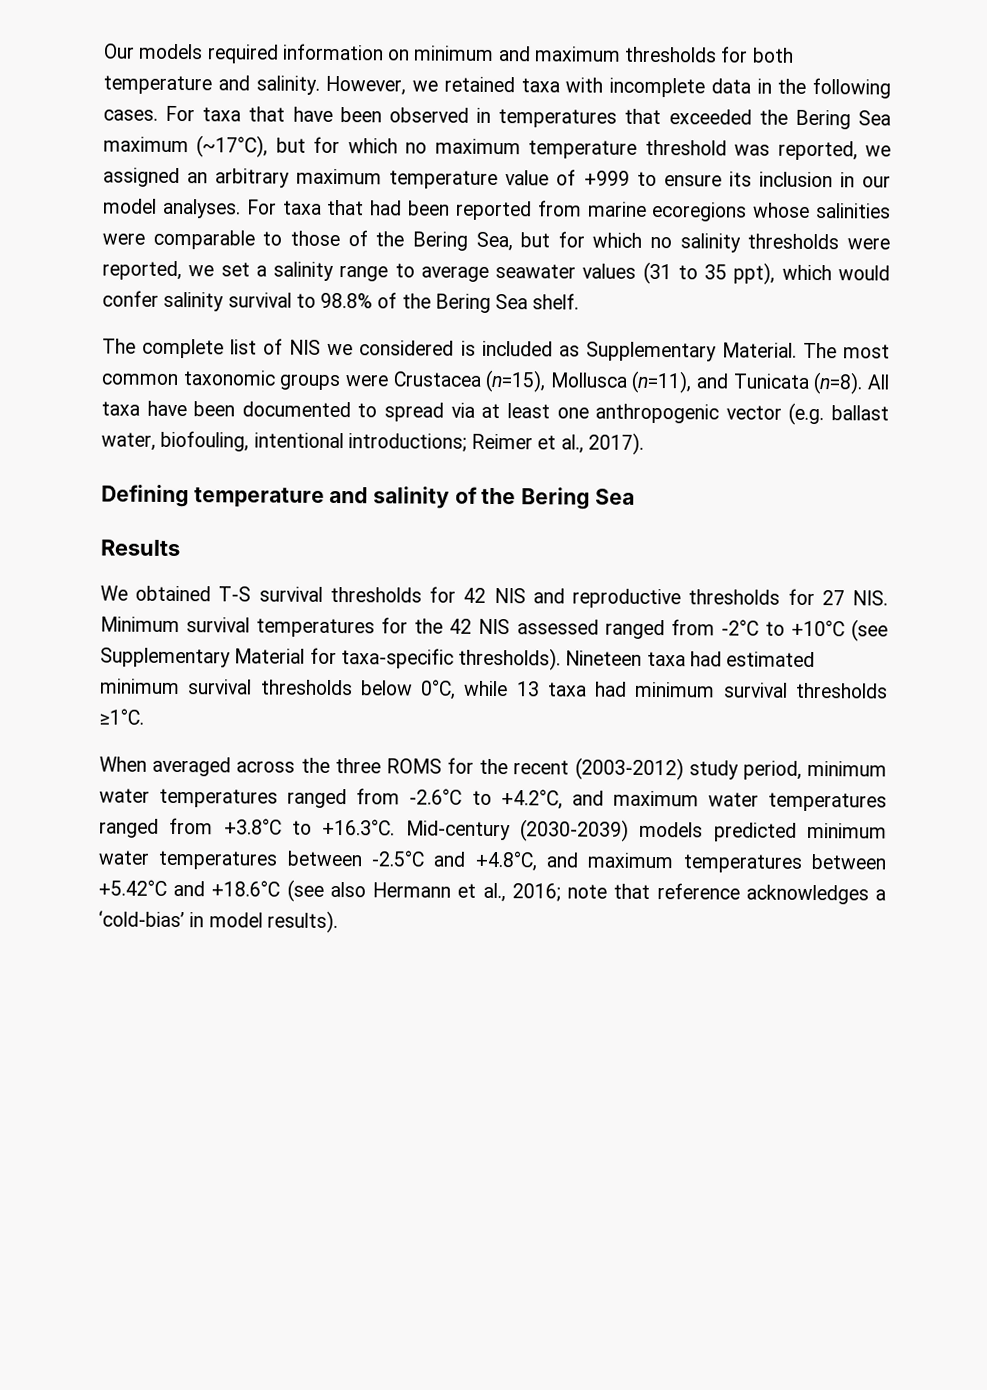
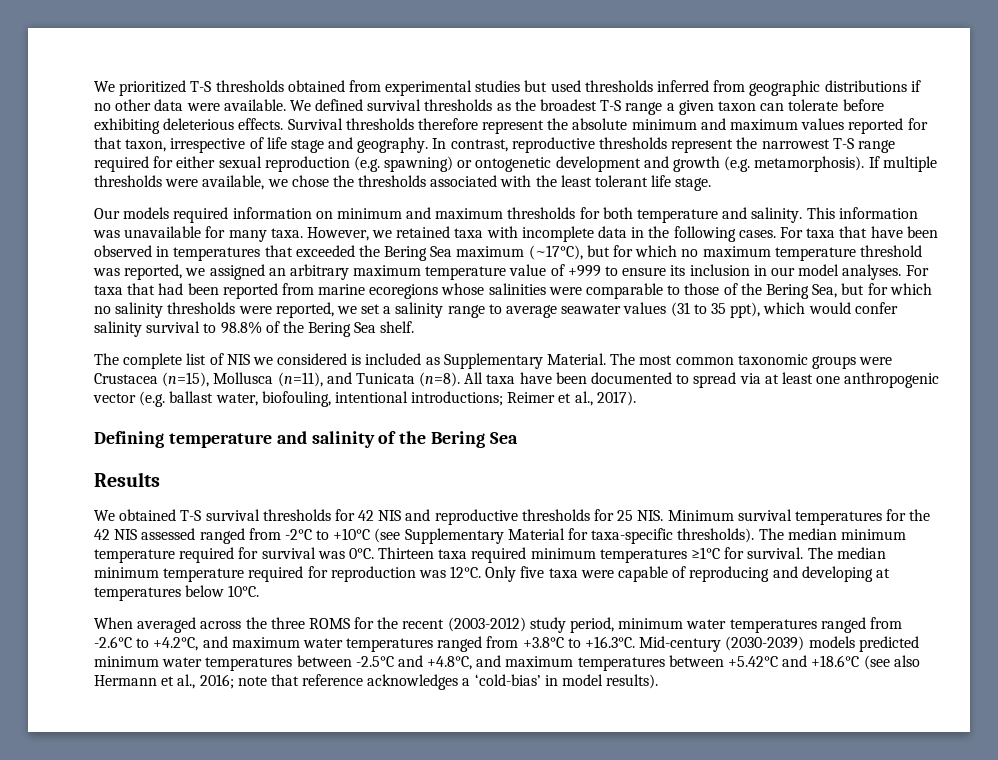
(103, 51) none -> [94,80,921,96] [94,99,884,115] [94,118,928,134] [94,137,895,153] [94,156,937,172] [94,175,712,191] We prioritized T-S thresholds obtained from experimental studies but used thresholds inferred from geographic distributions if no other data were available. We defined survival thresholds as the broadest T-S range a given taxon can tolerate before exhibiting deleterious effects. Survival thresholds therefore represent the absolute minimum and maximum values reported for that taxon, irrespective of life stage and geography. In contrast, reproductive thresholds represent the narrowest T-S range required for either sexual reproduction (e.g. spawning) or ontogenetic development and growth (e.g. metamorphosis). If multiple thresholds were available, we chose the thresholds associated with the least tolerant life stage. //
(320, 85) none -> [806,207,918,219] [93,226,303,242] This information was unavailable for many taxa.
[821,590,845,606] 27 -> [617,510,634,521] 25
[565,650,816,668] [100,678,888,700] [99,708,144,725] Nineteen taxa had estimated minimum survival thresholds below 0°C, while 13 taxa had minimum survival thresholds ≥1°C. -> [758,528,906,540] [94,547,886,563] [94,566,890,582] [94,585,260,601] The median minimum temperature required for survival was 0°C. Thirteen taxa required minimum temperatures ≥1°C for survival. The median minimum temperature required for reproduction was 12°C. Only five taxa were capable of reproducing and developing at temperatures below 10°C.

